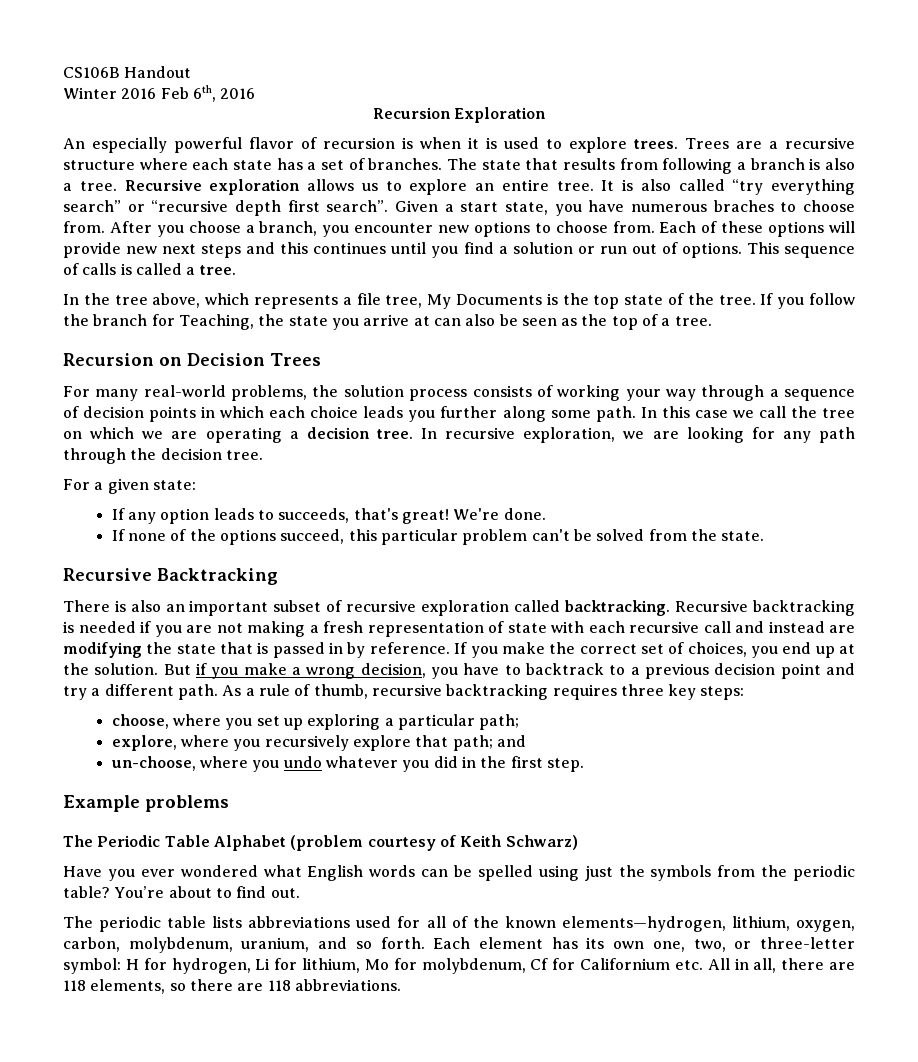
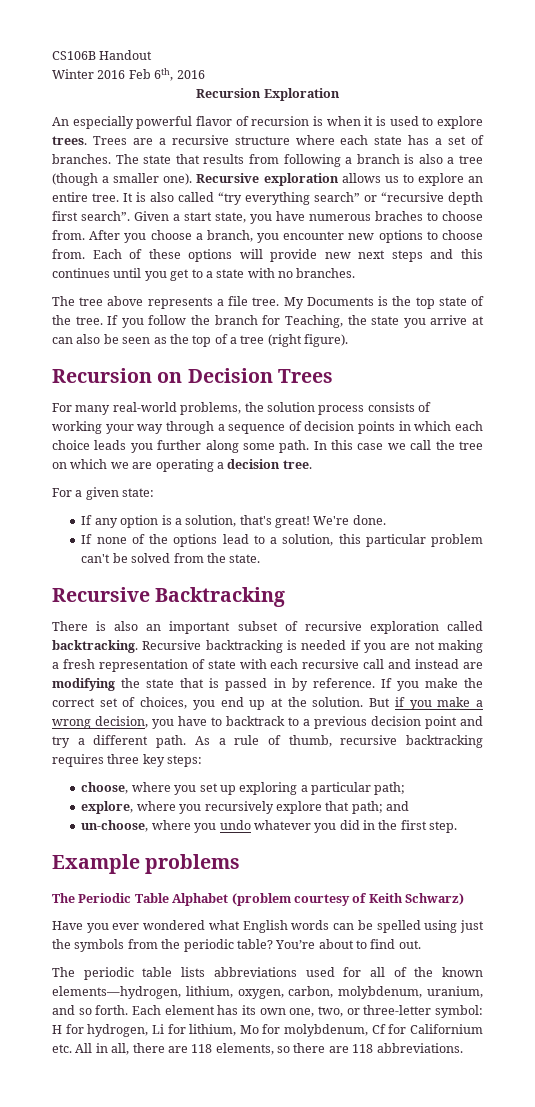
[79,181,117,191] tree. -> [458,155,483,164] [52,173,193,186] tree (though a smaller one).
[463,242,855,258] [63,263,236,275] [63,293,250,308] find a solution or run out of options. This sequence of calls is called a tree. // In the tree above, which -> [170,268,356,281] [52,296,144,306] get to a state with no branches. // The tree above
[385,295,423,308] tree, -> [252,297,280,306] tree.
[674,316,712,326] tree. -> [240,334,349,347] tree (right figure).
[421,427,855,443] [63,448,263,464] In recursive exploration, we are looking for any path through the decision tree. -> (312, 464) none
[213,508,350,523] leads to succeeds, -> [161,515,237,527] is a solution,
[280,529,345,544] succeed, -> [222,534,334,546] lead to a solution,

